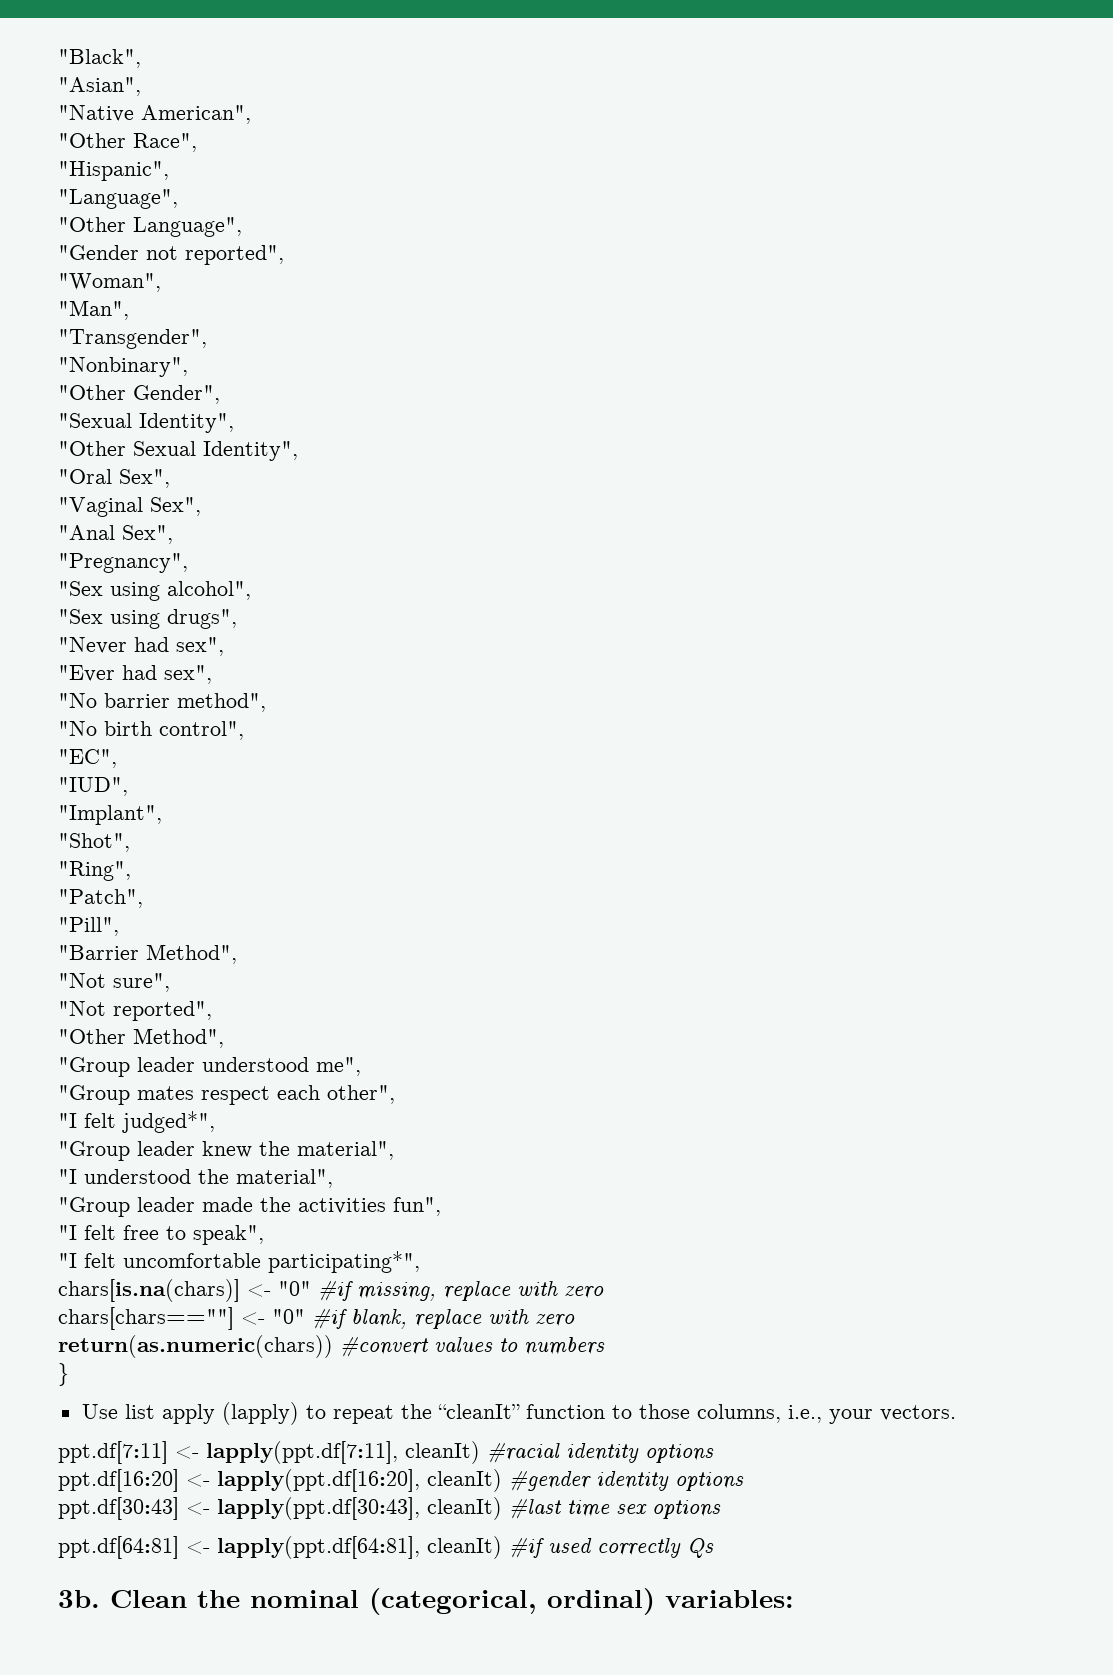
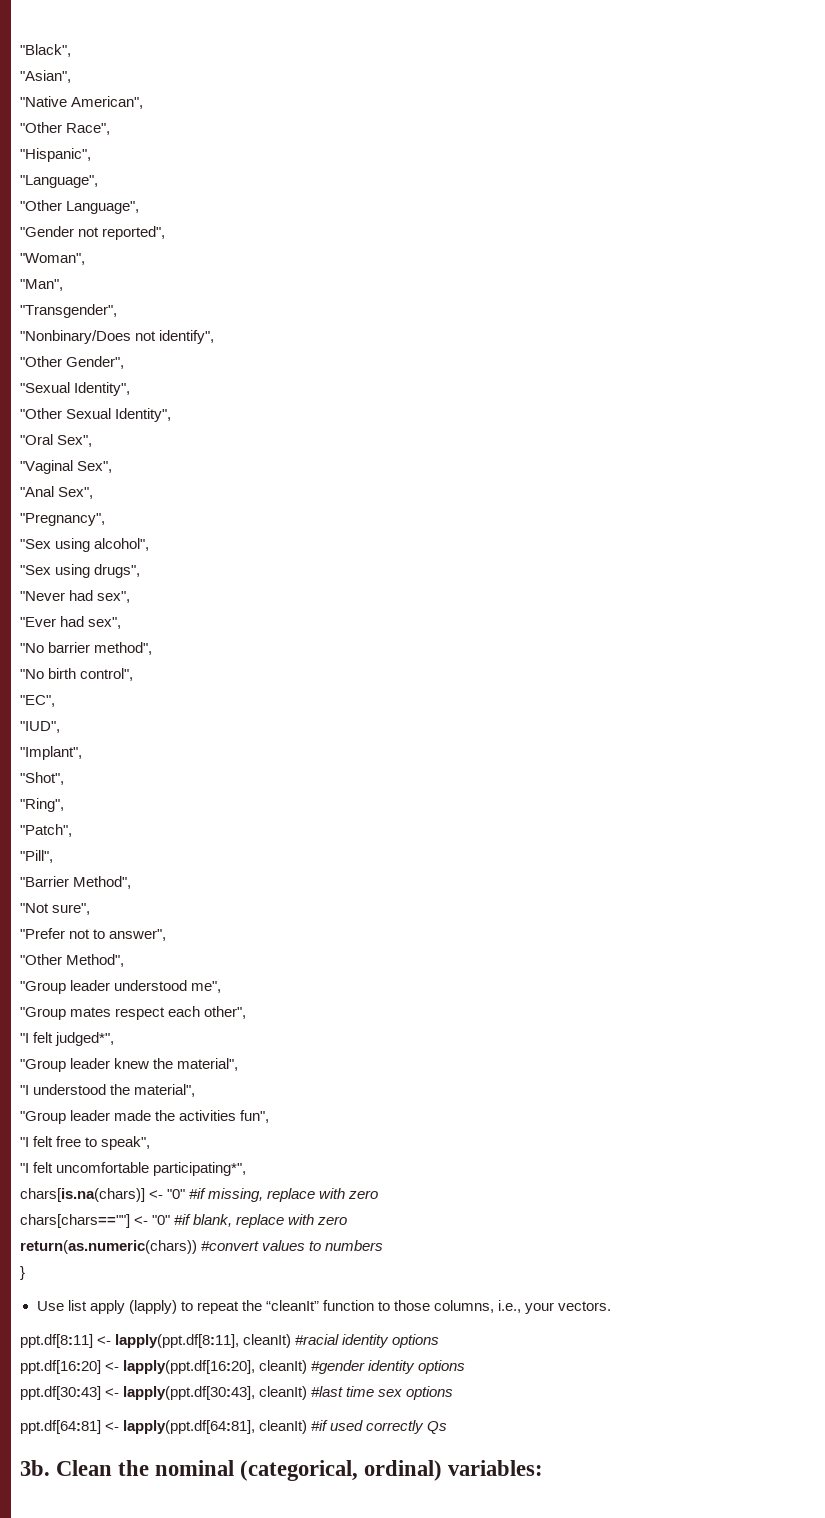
[58,357,188,377] "Nonbinary", -> [20,330,215,344] "Nonbinary/Does not identify",
[58,1001,212,1021] "Not reported", -> [20,928,167,941] "Prefer not to answer",
[58,1441,398,1464] ppt.df[7:11] <- lapply(ppt.df[7:11], -> [20,1334,240,1348] ppt.df[8:11] <- lapply(ppt.df[8:11],

